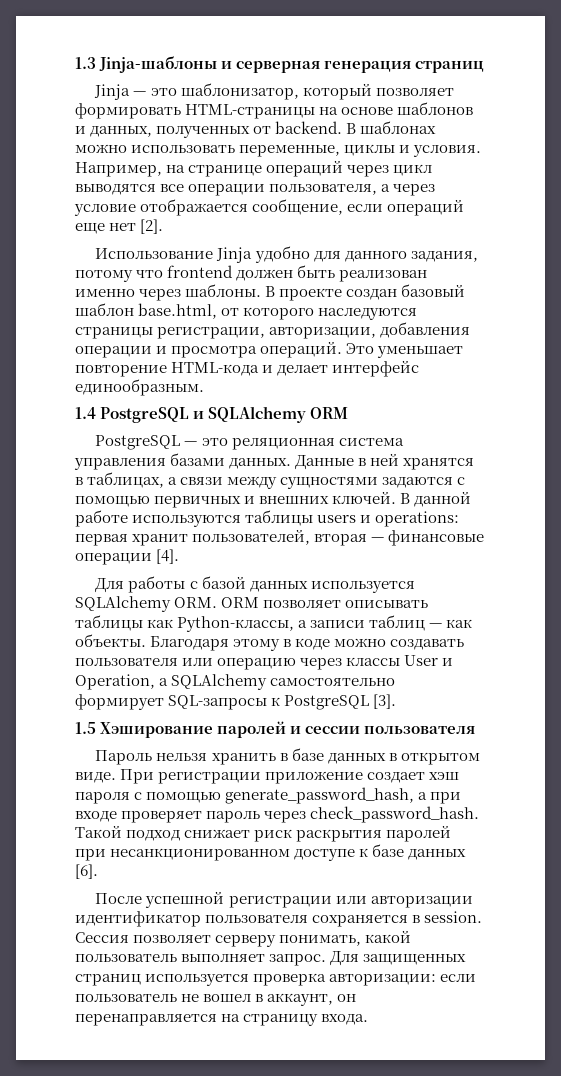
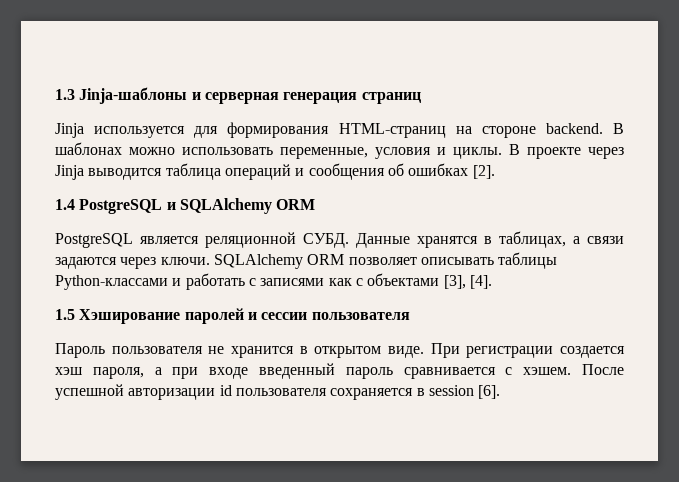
[133,83,454,100] [75,102,474,119] [75,126,272,138] — это шаблонизатор, который позволяет формировать HTML-страницы на основе шаблонов и данных, полученных от -> [94,122,536,138] используется для формирования HTML-страниц на стороне
[344,144,482,157] [75,160,433,177] [75,184,436,196] [74,199,465,216] [75,219,164,234] [95,246,478,263] [75,265,428,282] [75,284,466,301] [75,303,418,320] [75,322,471,339] [75,341,464,358] [75,360,420,377] [75,379,204,396] циклы и условия. Например, на странице операций через цикл выводятся все операции пользователя, а через условие отображается сообщение, если операций еще нет [2]. // Использование Jinja удобно для данного задания, потому что frontend должен быть реализован именно через шаблоны. В проекте создан базовый шаблон base.html, от которого наследуются страницы регистрации, авторизации, добавления операции и просмотра операций. Это уменьшает повторение HTML-кода и делает интерфейс единообразным. -> [375,144,624,159] [55,163,495,180] условия и циклы. В проекте через Jinja выводится таблица операций и сообщения об ошибках [2].
[184,438,404,450] [74,453,400,470] — это реляционная система управления базами данных. Данные в ней -> [140,232,410,248] является реляционной СУБД. Данные
[227,476,466,489] [75,491,472,508] [75,510,460,527] [75,529,485,546] [75,549,180,565] [95,576,415,593] [75,596,429,612] [75,615,473,632] [75,634,465,651] [75,655,454,670] [75,674,396,690] [75,694,397,710] между сущностями задаются с помощью первичных и внешних ключей. В данной работе используются таблицы users и operations: первая хранит пользователей, вторая — финансовые операции [4]. // Для работы с базой данных используется SQLAlchemy ORM. ORM позволяет описывать таблицы как Python-классы, а записи таблиц — как объекты. Благодаря этому в коде можно создавать пользователя или операцию через классы User и Operation, а SQLAlchemy самостоятельно формирует SQL-запросы к PostgreSQL [3]. -> [55,252,558,269] [55,273,492,290] задаются через ключи. SQLAlchemy ORM позволяет описывать таблицы Python-классами и работать с записями как с объектами [3], [4].
[156,748,386,765] нельзя хранить в базе данных -> [111,346,294,358] пользователя не хранится
[265,771,460,784] [75,787,462,804] [75,806,480,823] [75,825,452,842] [75,844,467,861] [75,864,98,879] [95,891,473,908] [75,911,483,927] [75,930,412,947] [75,951,467,966] [75,973,477,986] [75,993,357,1006] [75,1014,369,1026] приложение создает хэш пароля с помощью generate_password_hash, а при входе проверяет пароль через check_password_hash. Такой подход снижает риск раскрытия паролей при несанкционированном доступе к базе данных [6]. // После успешной регистрации или авторизации идентификатор пользователя сохраняется в session. Сессия позволяет серверу понимать, какой пользователь выполняет запрос. Для защищенных страниц используется проверка авторизации: если пользователь не вошел в аккаунт, он перенаправляется на страницу входа. -> [560,346,625,358] [55,363,624,379] [55,384,501,400] создается хэш пароля, а при входе введенный пароль сравнивается с хэшем. После успешной авторизации id пользователя сохраняется в session [6].

